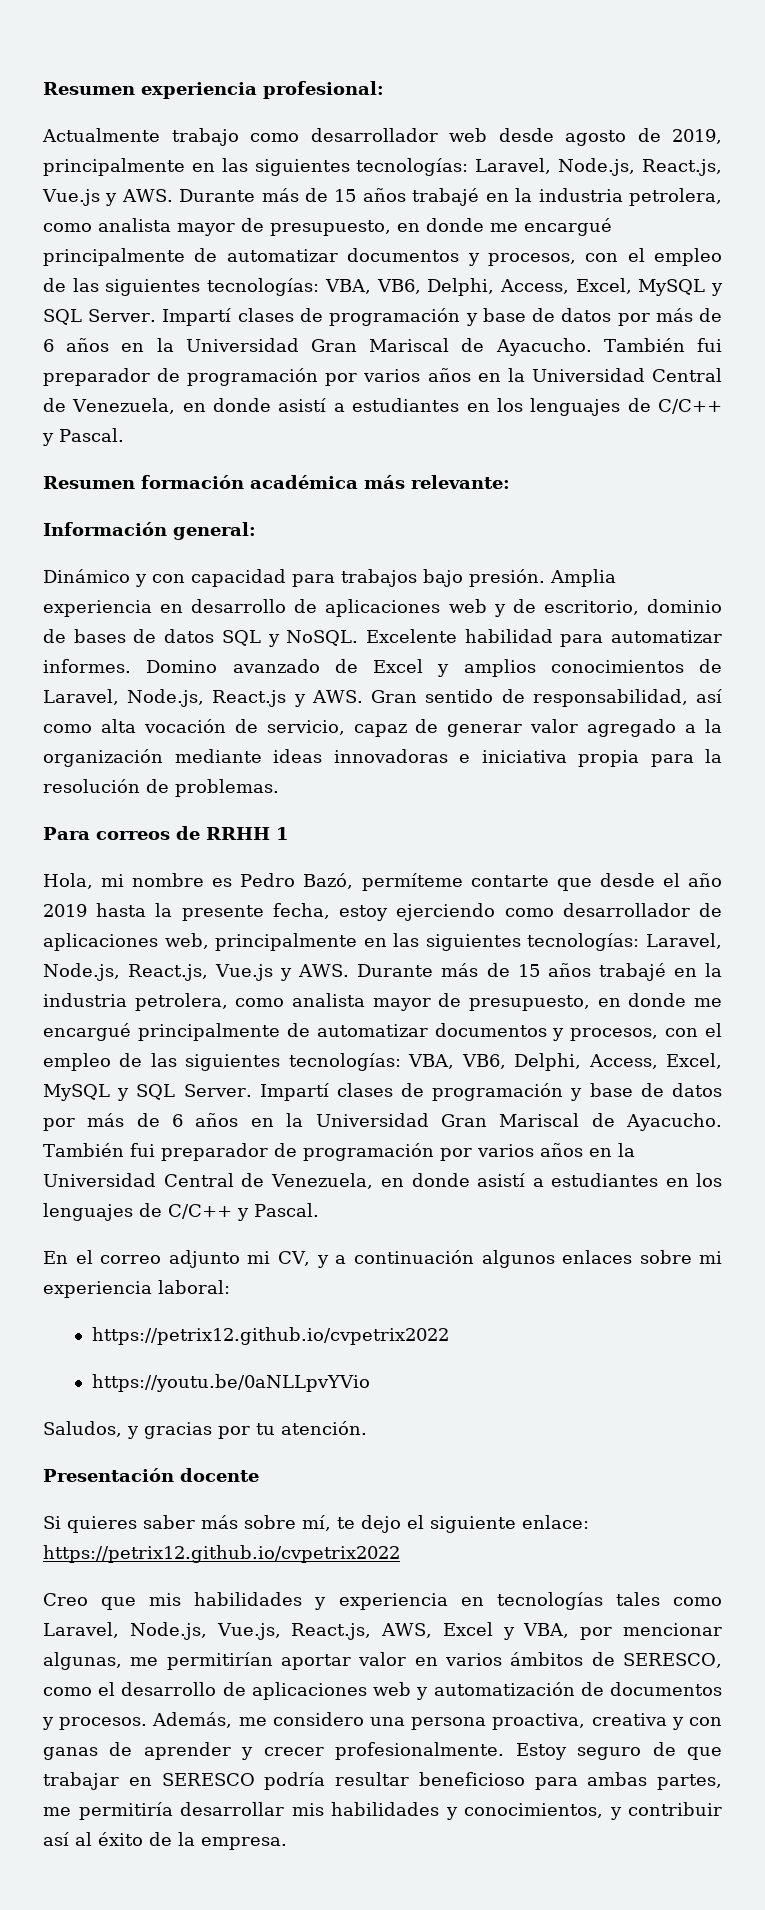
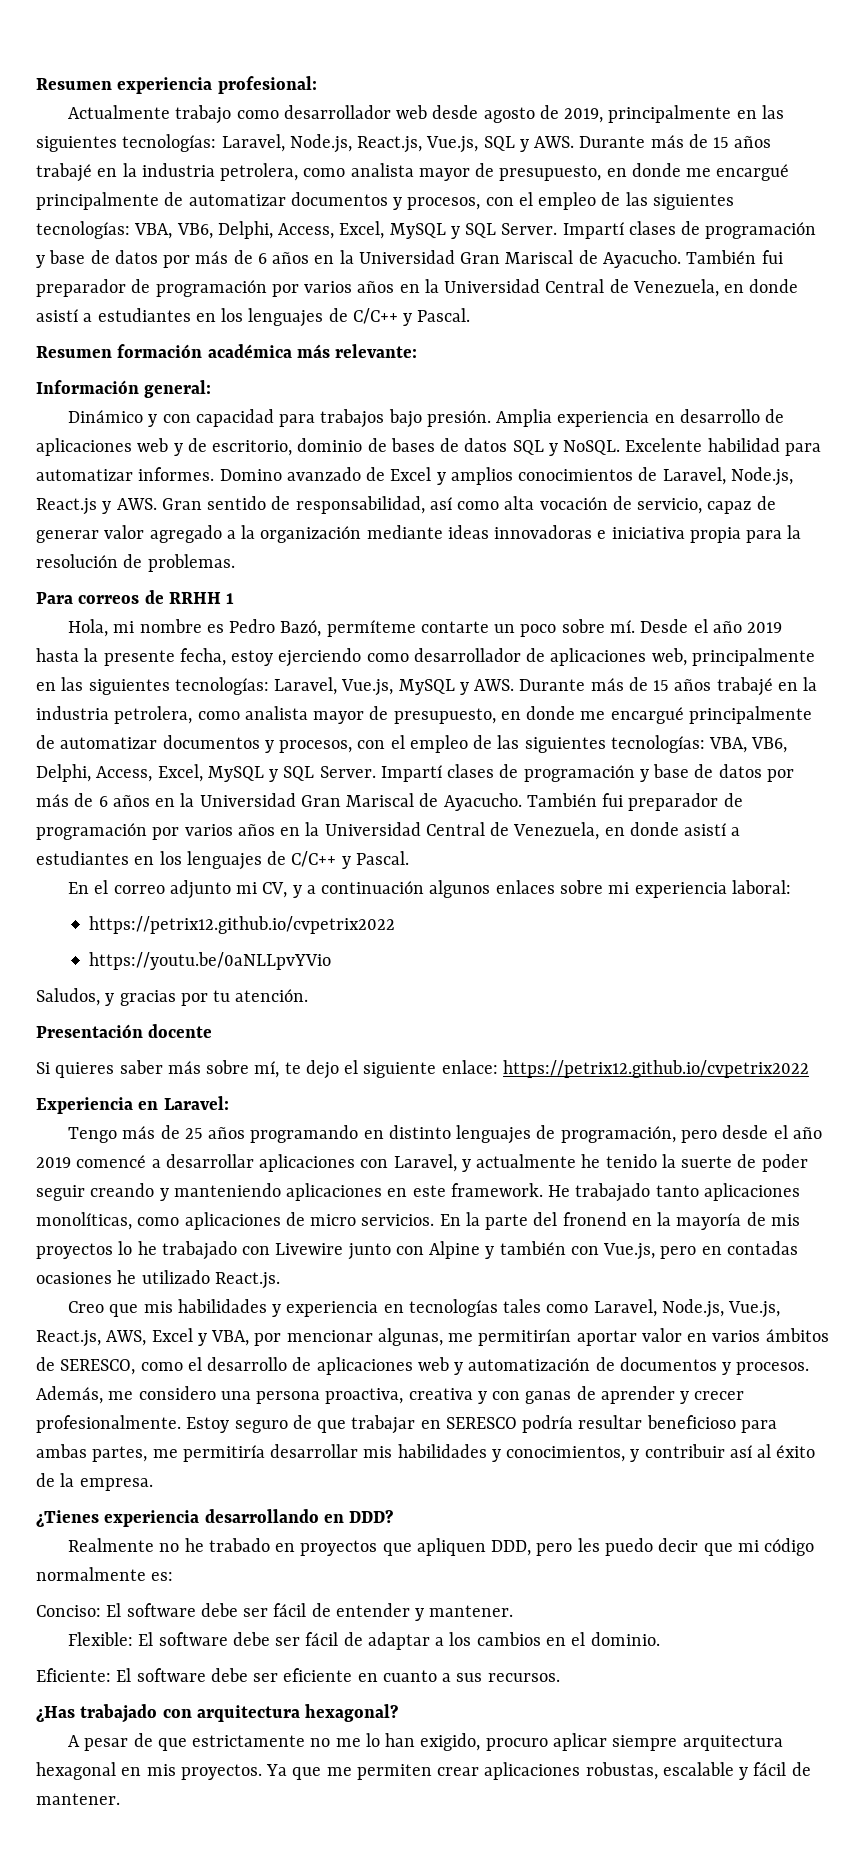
[42,189,100,206] Vue.js -> [426,136,515,153] Vue.js, SQL
[556,873,655,891] que desde -> [494,619,689,637] un poco sobre mí. Desde
[43,963,274,981] Node.js, React.js, Vue.js -> [341,679,455,696] Vue.js, MySQL
(400, 1554) none -> [36,1096,229,1114] [68,1125,822,1144] [36,1154,808,1172] [36,1183,800,1202] [36,1212,800,1230] [36,1241,798,1260] [36,1270,280,1289] // Experiencia en Laravel: // Tengo más de 25 años programando en distinto lenguajes de programación, pero desde el año 2019 comencé a desarrollar aplicaciones con Laravel, y actualmente he tenido la suerte de poder seguir creando y manteniendo aplicaciones en este framework. He trabajado tanto aplicaciones monolíticas, como aplicaciones de micro servicios. En la parte del fronend en la mayoría de mis proyectos lo he trabajado con Livewire junto con Alpine y también con Vue.js, pero en contadas ocasiones he utilizado React.js.
(287, 1843) none -> [36,1509,394,1527] [68,1538,815,1556] [36,1567,174,1581] [36,1603,514,1621] [68,1632,660,1650] [36,1668,560,1682] [36,1704,399,1723] [68,1733,783,1751] [36,1762,811,1780] [36,1793,120,1805] // ¿Tienes experiencia desarrollando en DDD? // Realmente no he trabado en proyectos que apliquen DDD, pero les puedo decir que mi código normalmente es: // Conciso: El software debe ser fácil de entender y mantener. // Flexible: El software debe ser fácil de adaptar a los cambios en el dominio. // Eficiente: El software debe ser eficiente en cuanto a sus recursos. // ¿Has trabajado con arquitectura hexagonal? // A pesar de que estrictamente no me lo han exigido, procuro aplicar siempre arquitectura hexagonal en mis proyectos. Ya que me permiten crear aplicaciones robustas, escalable y fácil de mantener.

